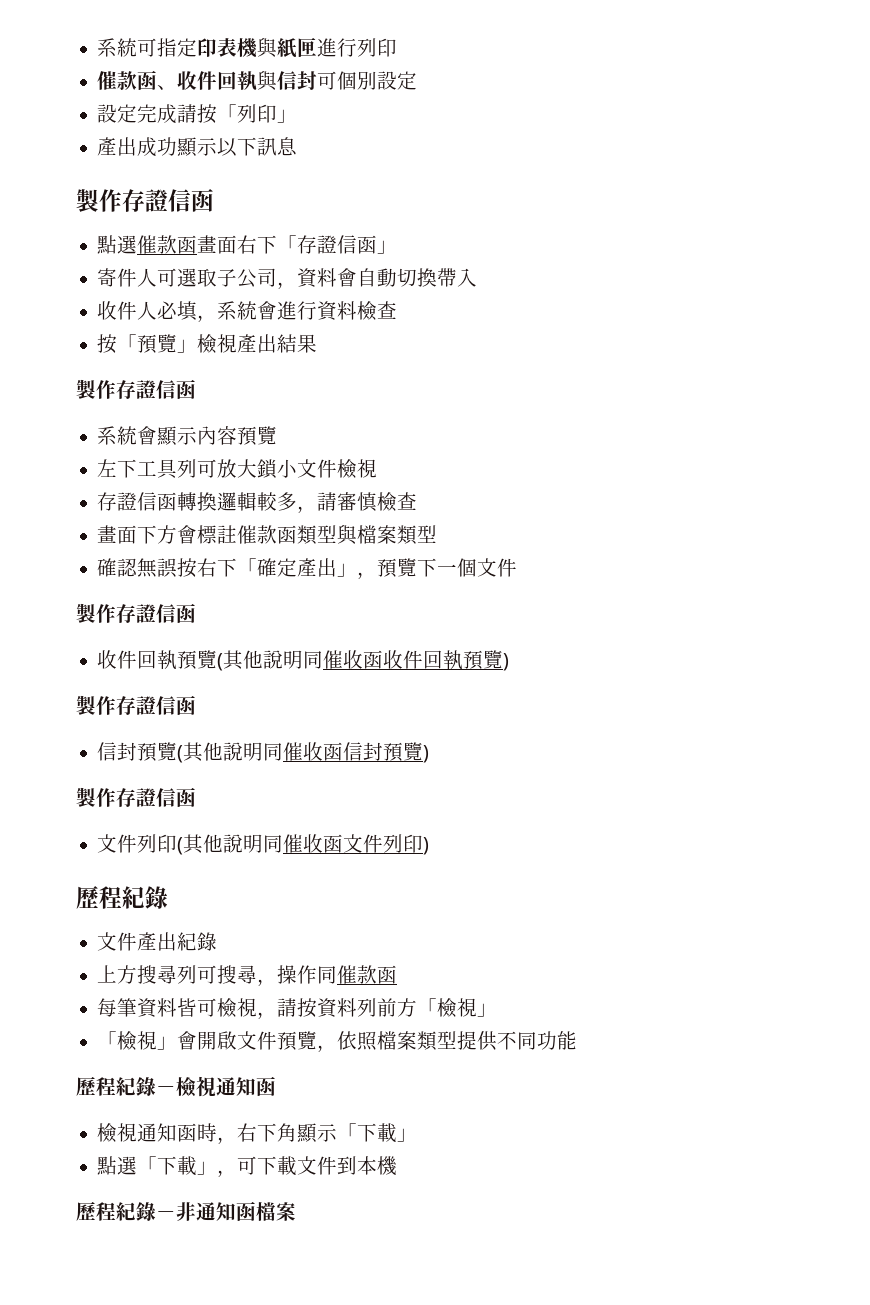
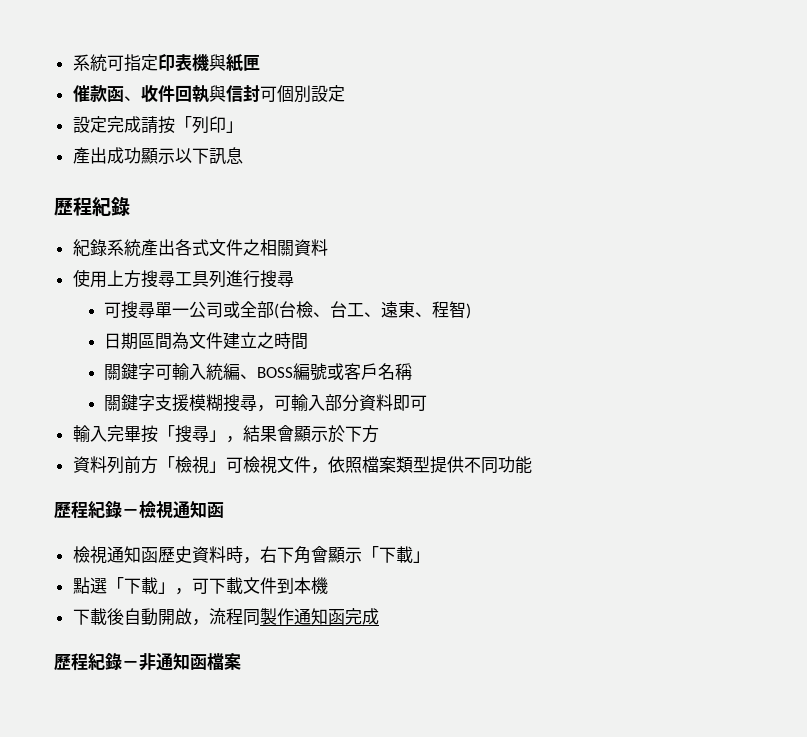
[317,38,398,57] 進行列印 -> (260, 63) none
[76,189,214,212] [97,235,398,254] [97,268,478,289] [97,301,398,322] [97,334,318,354] [76,379,196,399] [97,426,278,446] [97,459,378,479] [97,492,418,513] [97,524,438,545] [97,558,518,579] [76,603,196,623] [97,650,510,671] [76,695,196,715] [97,742,430,763] [76,787,196,807] [97,834,430,855] [76,886,168,909] [97,932,218,951] [97,965,398,986] [97,998,318,1019] 製作存證信函 // 點選催款函畫面右下「存證信函」 // 寄件人可選取子公司，資料會自動切換帶入 // 收件人必填，系統會進行資料檢查 // 按「預覽」檢視產出結果 // 製作存證信函 // 系統會顯示內容預覽 // 左下工具列可放大鎖小文件檢視 // 存證信函轉換邏輯較多，請審慎檢查 // 畫面下方會標註催款函類型與檔案類型 // 確認無誤按右下「確定產出」，預覽下一個文件 // 製作存證信函 // 收件回執預覽(其他說明同催收函收件回執預覽) // 製作存證信函 // 信封預覽(其他說明同催收函信封預覽) // 製作存證信函 // 文件列印(其他說明同催收函文件列印) // 歷程紀錄 // 文件產出紀錄 // 上方搜尋列可搜尋，操作同催款函 // 每筆資料皆可檢視，請按 -> [54,197,130,217] [72,239,328,257] [72,269,294,288] [103,301,471,319] [103,332,308,350] [103,363,412,381] [103,394,427,412] [72,425,379,443] 歷程紀錄 // 紀錄系統產出各式文件之相關資料 // 使用上方搜尋工具列進行搜尋 // 可搜尋單一公司或全部(台檢、台工、遠東、程智) // 日期區間為文件建立之時間 // 關鍵字可輸入統編、BOSS編號或客戶名稱 // 關鍵字支援模糊搜尋，可輸入部分資料即可 // 輸入完畢按「搜尋」，結果會顯示於下方 //
[97,1031,318,1051] // 「檢視」會開啟文件預覽 -> [225,456,311,474] 可檢視文件
(198, 1132) none -> [157,546,226,564] 歷史資料
(298, 1132) none -> [310,546,328,563] 會
(398, 1166) none -> [72,608,379,626] // 下載後自動開啟，流程同製作通知函完成

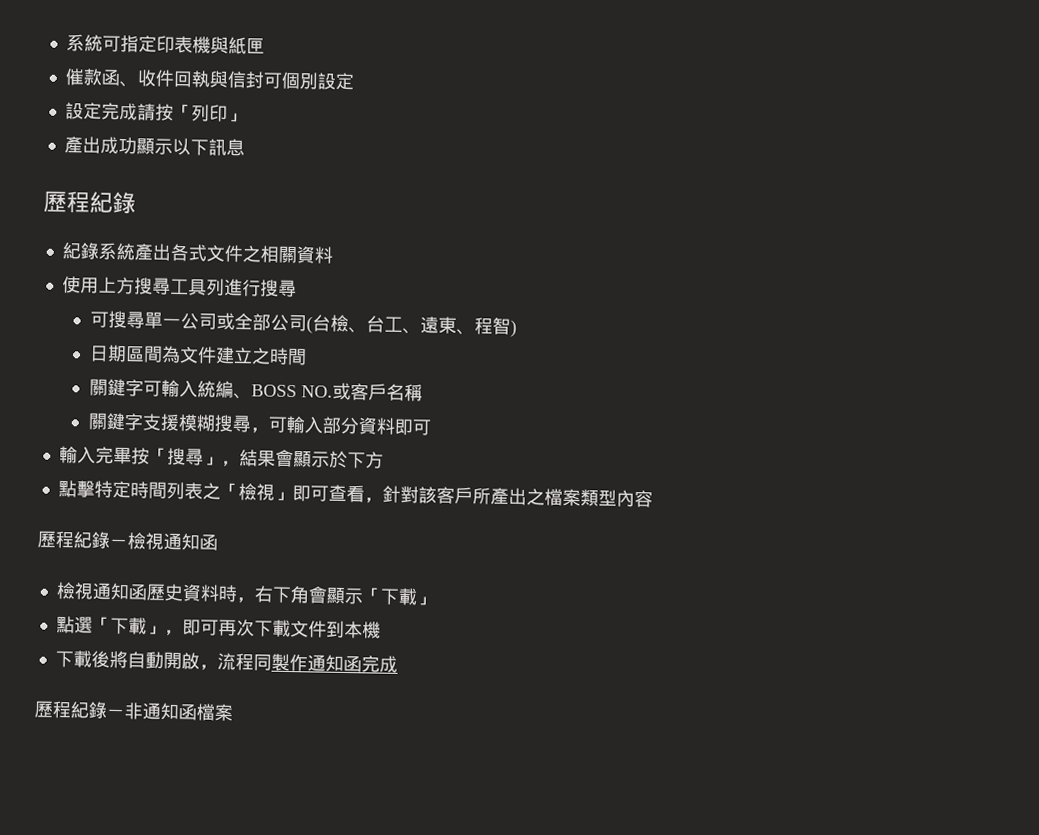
(274, 309) none -> [269,314,307,332] 公司
[292,363,327,381] 編號 -> [300,385,333,398] NO.
[72,456,532,474] 資料列前方「檢視」可檢視文件，依照檔案類型提供不同功能 -> [57,479,653,508] 點擊特定時間列表之「檢視」即可查看，針對該客戶所產出之檔案類型內容
[191,578,209,594] 可 -> [181,619,255,637] 即可再次
(124, 616) none -> [108,650,128,669] 將

